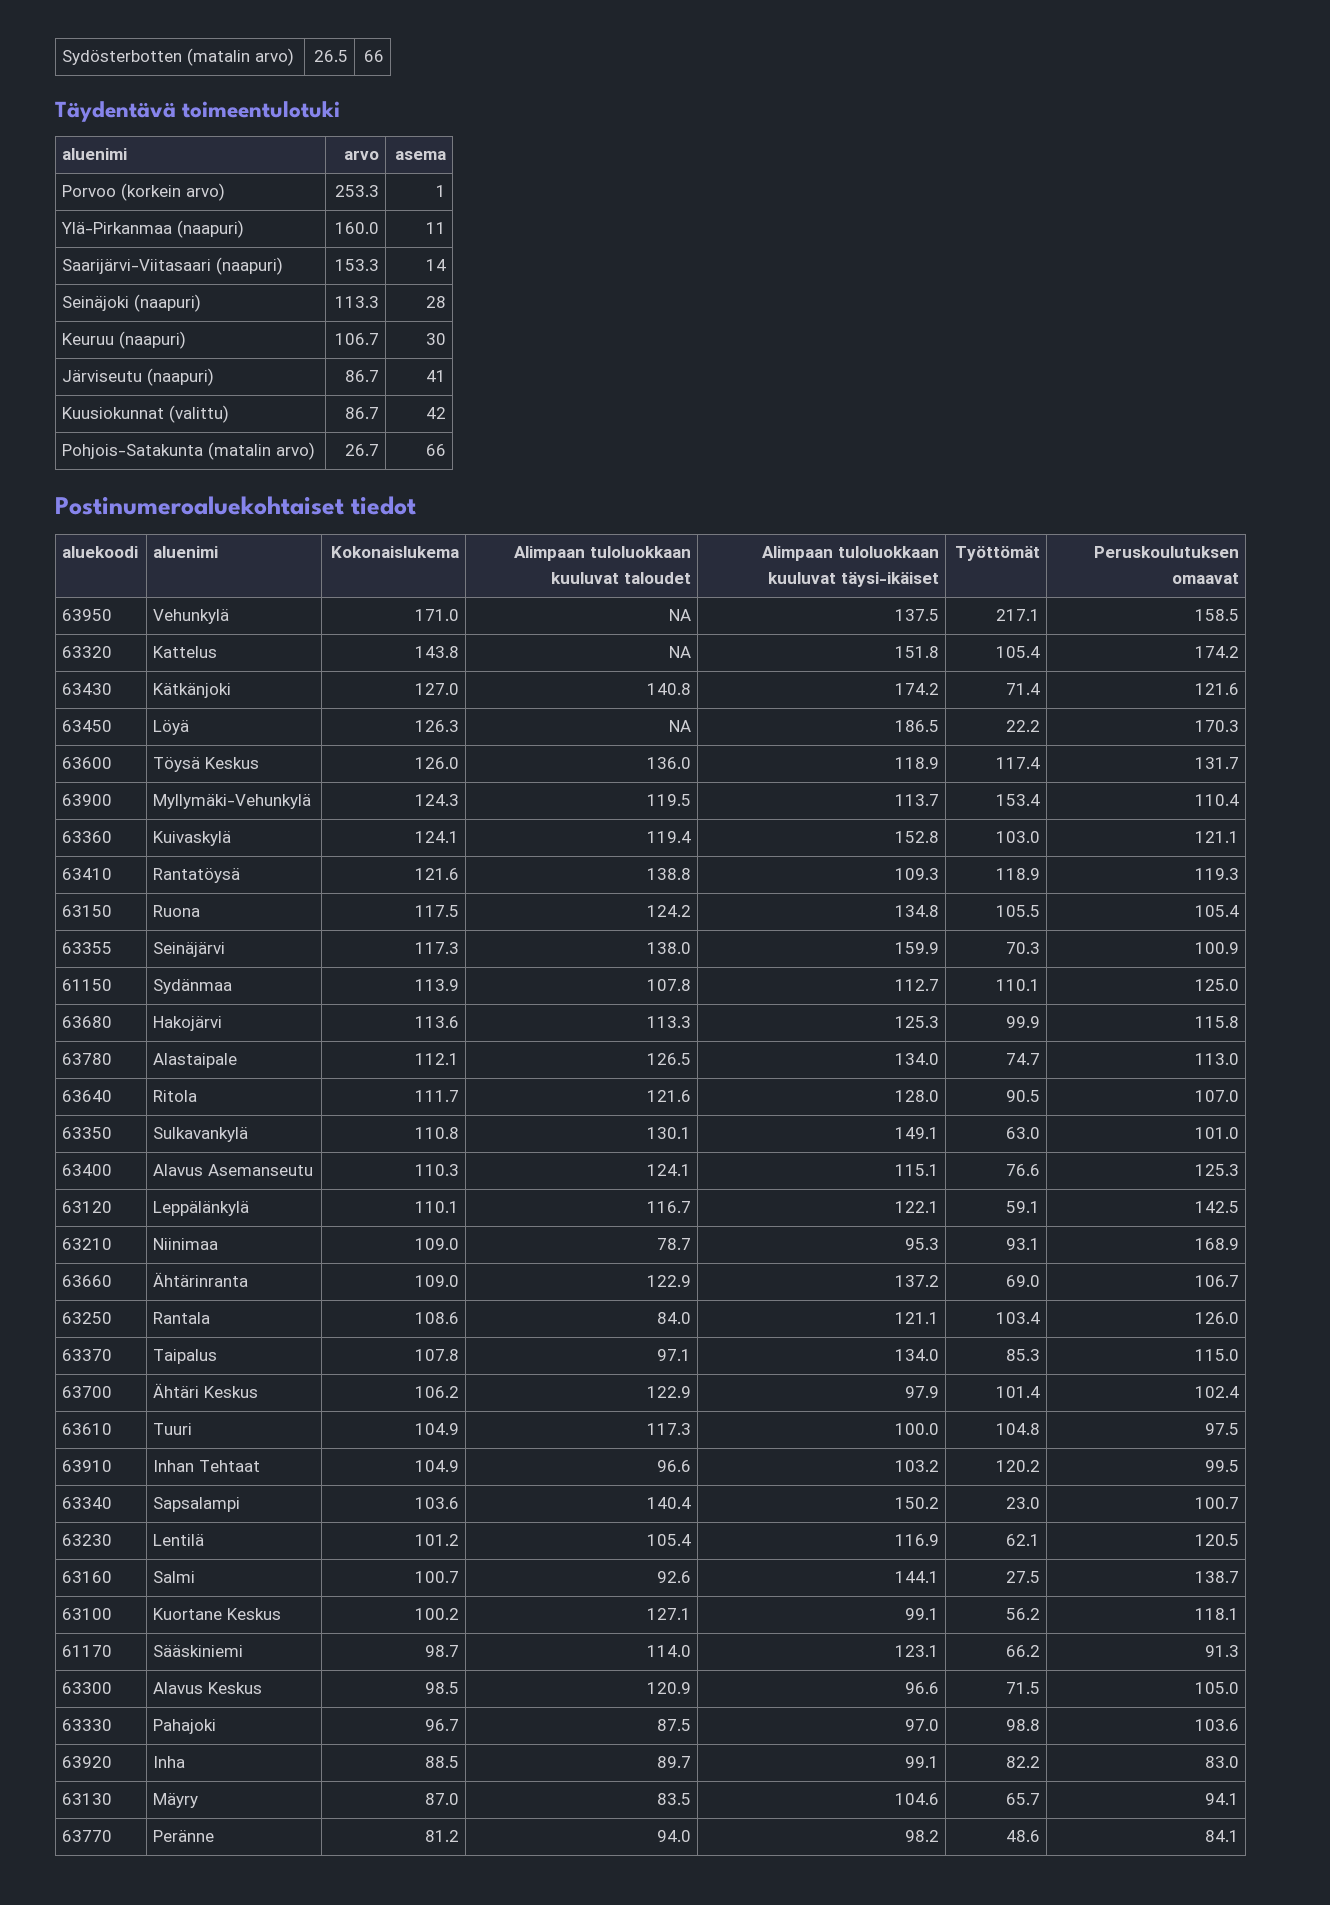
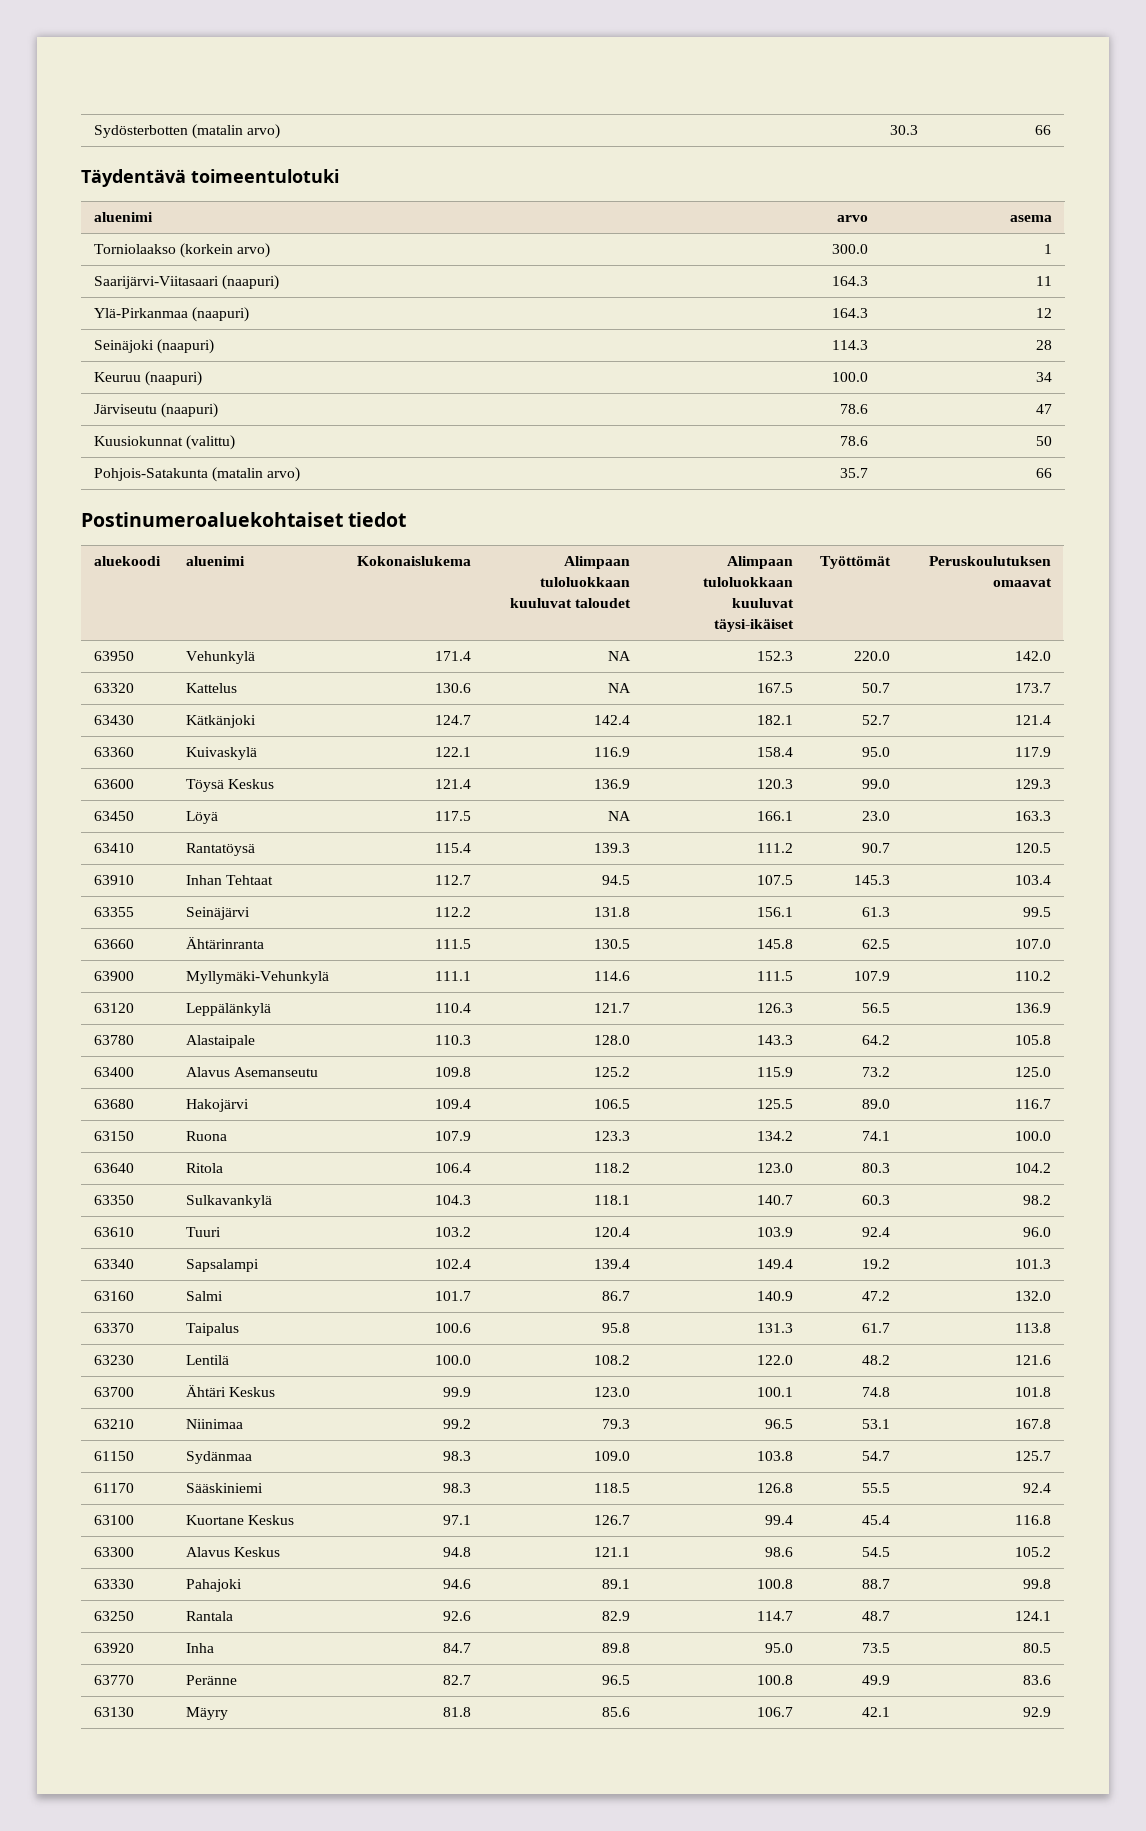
[313,50,348,62] 26.5 -> [890,125,919,135] 30.3
[62,185,117,197] Porvoo -> [93,244,176,254] Torniolaakso
[334,185,379,197] 253.3 -> [832,244,869,254] 300.0
[61,220,245,238] [334,222,379,234] [425,222,446,234] [62,257,284,275] [334,259,379,271] [425,259,446,271] Ylä-Pirkanmaa (naapuri) | 160.0 | 11 // Saarijärvi-Viitasaari (naapuri) | 153.3 | 14 -> [93,275,279,290] [832,276,869,286] [1036,276,1053,286] [93,307,249,322] [832,308,869,318] [1036,308,1053,318] Saarijärvi-Viitasaari (naapuri) | 164.3 | 11 // Ylä-Pirkanmaa (naapuri) | 164.3 | 12
[334,296,379,308] 113.3 -> [832,340,869,350] 114.3
[334,333,379,345] [425,333,446,345] 106.7 | 30 -> [832,372,869,382] [1036,372,1053,382] 100.0 | 34
[344,370,379,382] [425,370,446,382] 86.7 | 41 -> [840,404,869,414] [1036,404,1053,414] 78.6 | 47
[344,407,379,419] [425,407,446,419] 86.7 | 42 -> [840,436,869,446] [1036,436,1053,446] 78.6 | 50
[344,444,379,456] 26.7 -> [840,468,869,478] 35.7
[414,609,459,621] [668,609,691,621] [894,609,939,621] [995,609,1040,621] [1194,609,1239,621] 171.0 | NA | 137.5 | 217.1 | 158.5 -> [435,651,472,661] [608,651,632,661] [757,651,794,661] [854,651,891,661] [1015,651,1052,661] 171.4 | NA | 152.3 | 220.0 | 142.0
[414,646,459,658] [668,646,691,658] [894,646,939,658] [995,646,1040,658] [1194,646,1239,658] 143.8 | NA | 151.8 | 105.4 | 174.2 -> [435,683,472,693] [608,683,632,693] [757,683,794,693] [862,683,891,693] [1015,683,1052,693] 130.6 | NA | 167.5 | 50.7 | 173.7
[414,683,459,695] [646,683,691,695] [894,683,939,695] [1005,683,1040,695] [1194,683,1239,695] [62,720,113,732] [153,720,190,735] [414,720,459,732] [668,720,691,732] [894,720,939,732] [1005,720,1040,732] [1194,720,1239,732] [62,757,113,769] [153,757,260,772] [414,757,459,769] [646,757,691,769] [894,757,939,769] [995,757,1040,769] [1194,757,1239,769] [62,794,113,806] [153,794,312,809] [414,794,459,806] [646,794,691,806] [894,794,939,806] [995,794,1040,806] [1194,794,1239,806] [62,831,113,843] [153,831,232,846] [414,831,459,843] [646,831,691,843] [894,831,939,843] [995,831,1040,843] [1194,831,1239,843] [62,868,113,880] [153,868,241,883] [414,868,459,880] [646,868,691,880] [894,868,939,880] [995,868,1040,880] [1194,868,1239,880] [62,905,113,917] [153,905,201,917] [414,905,459,917] [646,905,691,917] [894,905,939,917] [995,905,1040,917] [1194,905,1239,917] [62,942,113,954] [153,942,226,957] [414,942,459,954] [646,942,691,954] [894,942,939,954] [1005,942,1040,954] [1194,942,1239,954] [62,979,113,991] [153,979,233,994] [414,979,459,991] [646,979,691,991] [894,979,939,991] [995,979,1040,991] [1194,979,1239,991] [62,1016,113,1028] [153,1016,223,1031] [414,1016,459,1028] [646,1016,691,1028] [894,1016,939,1028] [1005,1016,1040,1028] [1194,1016,1239,1028] [62,1053,113,1065] [153,1053,238,1068] [414,1053,459,1065] [646,1053,691,1065] [894,1053,939,1065] [1005,1053,1040,1065] [1194,1053,1239,1065] [62,1090,113,1102] [153,1090,198,1102] [414,1090,459,1102] [646,1090,691,1102] [894,1090,939,1102] [1005,1090,1040,1102] [1194,1090,1239,1102] [62,1127,113,1139] [153,1127,249,1142] [414,1127,459,1139] [646,1127,691,1139] [894,1127,939,1139] [1005,1127,1040,1139] [1194,1127,1239,1139] [62,1164,113,1176] [153,1164,314,1176] [414,1164,459,1176] [646,1164,691,1176] [894,1164,939,1176] [1005,1164,1040,1176] [1194,1164,1239,1176] [62,1201,113,1213] [153,1201,250,1216] [414,1201,459,1213] [646,1201,691,1213] [894,1201,939,1213] [1005,1201,1040,1213] [1194,1201,1239,1213] [62,1238,113,1250] [153,1238,219,1250] [414,1238,459,1250] [656,1238,691,1250] [904,1238,939,1250] [1005,1238,1040,1250] [1194,1238,1239,1250] [62,1275,113,1287] [153,1272,249,1287] [414,1275,459,1287] [646,1275,691,1287] [894,1275,939,1287] [1005,1275,1040,1287] [1194,1275,1239,1287] [62,1312,113,1324] [153,1312,211,1324] [414,1312,459,1324] [656,1312,691,1324] [894,1312,939,1324] [995,1312,1040,1324] [1194,1312,1239,1324] [62,1349,113,1361] [153,1349,218,1364] [414,1349,459,1361] [656,1349,691,1361] [894,1349,939,1361] [1005,1349,1040,1361] [1194,1349,1239,1361] [62,1386,113,1398] [153,1383,259,1398] [414,1386,459,1398] [646,1386,691,1398] [904,1386,939,1398] [995,1386,1040,1398] [1194,1386,1239,1398] [62,1423,113,1435] [153,1423,193,1435] [414,1423,459,1435] [646,1423,691,1435] [894,1423,939,1435] [995,1423,1040,1435] [1204,1423,1239,1435] [62,1460,113,1472] [153,1460,261,1472] [414,1460,459,1472] [656,1460,691,1472] [894,1460,939,1472] [995,1460,1040,1472] [1204,1460,1239,1472] [62,1497,113,1509] [153,1497,241,1512] [414,1497,459,1509] [646,1497,691,1509] [894,1497,939,1509] [1005,1497,1040,1509] [1194,1497,1239,1509] [62,1534,113,1546] [153,1534,205,1546] [414,1534,459,1546] [646,1534,691,1546] [894,1534,939,1546] [1005,1534,1040,1546] [1194,1534,1239,1546] [62,1571,113,1583] [153,1571,196,1583] [414,1571,459,1583] [656,1571,691,1583] [894,1571,939,1583] [1005,1571,1040,1583] [1194,1571,1239,1583] [62,1608,113,1620] [153,1608,282,1620] [414,1608,459,1620] [646,1608,691,1620] [904,1608,939,1620] [1005,1608,1040,1620] [1194,1608,1239,1620] [62,1645,113,1657] [153,1645,244,1657] [424,1645,459,1657] [646,1645,691,1657] [894,1645,939,1657] [1005,1645,1040,1657] [1204,1645,1239,1657] [62,1682,113,1694] [153,1682,263,1694] [424,1682,459,1694] [646,1682,691,1694] [904,1682,939,1694] [1005,1682,1040,1694] [1194,1682,1239,1694] [62,1719,113,1731] [153,1719,217,1734] [424,1719,459,1731] [656,1719,691,1731] [904,1719,939,1731] [1005,1719,1040,1731] [1194,1719,1239,1731] [62,1756,113,1768] [153,1756,186,1768] [424,1756,459,1768] [656,1756,691,1768] [904,1756,939,1768] [1005,1756,1040,1768] [1204,1756,1239,1768] [62,1793,113,1805] [153,1793,199,1808] [424,1793,459,1805] [656,1793,691,1805] [894,1793,939,1805] [1005,1793,1040,1805] [1204,1793,1239,1805] [62,1830,113,1842] [153,1830,215,1842] [424,1830,459,1842] [656,1830,691,1842] [904,1830,939,1842] [1005,1830,1040,1842] [1204,1830,1239,1842] 127.0 | 140.8 | 174.2 | 71.4 | 121.6 // 63450 | Löyä | 126.3 | NA | 186.5 | 22.2 | 170.3 // 63600 | Töysä Keskus | 126.0 | 136.0 | 118.9 | 117.4 | 131.7 // 63900 | Myllymäki-Vehunkylä | 124.3 | 119.5 | 113.7 | 153.4 | 110.4 // 63360 | Kuivaskylä | 124.1 | 119.4 | 152.8 | 103.0 | 121.1 // 63410 | Rantatöysä | 121.6 | 138.8 | 109.3 | 118.9 | 119.3 // 63150 | Ruona | 117.5 | 124.2 | 134.8 | 105.5 | 105.4 // 63355 | Seinäjärvi | 117.3 | 138.0 | 159.9 | 70.3 | 100.9 // 61150 | Sydänmaa | 113.9 | 107.8 | 112.7 | 110.1 | 125.0 // 63680 | Hakojärvi | 113.6 | 113.3 | 125.3 | 99.9 | 115.8 // 63780 | Alastaipale | 112.1 | 126.5 | 134.0 | 74.7 | 113.0 // 63640 | Ritola | 111.7 | 121.6 | 128.0 | 90.5 | 107.0 // 63350 | Sulkavankylä | 110.8 | 130.1 | 149.1 | 63.0 | 101.0 // 63400 | Alavus Asemanseutu | 110.3 | 124.1 | 115.1 | 76.6 | 125.3 // 63120 | Leppälänkylä | 110.1 | 116.7 | 122.1 | 59.1 | 142.5 // 63210 | Niinimaa | 109.0 | 78.7 | 95.3 | 93.1 | 168.9 // 63660 | Ähtärinranta | 109.0 | 122.9 | 137.2 | 69.0 | 106.7 // 63250 | Rantala | 108.6 | 84.0 | 121.1 | 103.4 | 126.0 // 63370 | Taipalus | 107.8 | 97.1 | 134.0 | 85.3 | 115.0 // 63700 | Ähtäri Keskus | 106.2 | 122.9 | 97.9 | 101.4 | 102.4 // 63610 | Tuuri | 104.9 | 117.3 | 100.0 | 104.8 | 97.5 // 63910 | Inhan Tehtaat | 104.9 | 96.6 | 103.2 | 120.2 | 99.5 // 63340 | Sapsalampi | 103.6 | 140.4 | 150.2 | 23.0 | 100.7 // 63230 | Lentilä | 101.2 | 105.4 | 116.9 | 62.1 | 120.5 // 63160 | Salmi | 100.7 | 92.6 | 144.1 | 27.5 | 138.7 // 63100 | Kuortane Keskus | 100.2 | 127.1 | 99.1 | 56.2 | 118.1 // 61170 | Sääskiniemi | 98.7 | 114.0 | 123.1 | 66.2 | 91.3 // 63300 | Alavus Keskus | 98.5 | 120.9 | 96.6 | 71.5 | 105.0 // 63330 | Pahajoki | 96.7 | 87.5 | 97.0 | 98.8 | 103.6 // 63920 | Inha | 88.5 | 89.7 | 99.1 | 82.2 | 83.0 // 63130 | Mäyry | 87.0 | 83.5 | 104.6 | 65.7 | 94.1 // 63770 | Peränne | 81.2 | 94.0 | 98.2 | 48.6 | 84.1 -> [435,715,472,725] [594,715,631,725] [757,715,794,725] [862,715,891,725] [1015,715,1052,725] [93,747,134,757] [185,747,257,760] [435,747,472,757] [594,747,631,757] [757,747,794,757] [862,747,891,757] [1015,747,1052,757] [93,779,134,789] [185,779,274,792] [435,779,472,789] [594,779,631,789] [757,779,794,789] [862,779,891,789] [1015,779,1052,789] [93,811,134,821] [185,811,218,824] [435,811,472,821] [608,811,632,821] [757,811,794,821] [862,811,891,821] [1015,811,1052,821] [93,843,134,853] [185,843,255,856] [435,843,472,853] [594,843,631,853] [757,843,794,853] [862,843,891,853] [1015,843,1052,853] [93,875,134,885] [185,875,273,885] [435,875,472,885] [602,875,631,885] [757,875,794,885] [854,875,891,885] [1015,875,1052,885] [93,907,134,917] [185,907,250,920] [435,907,472,917] [594,907,631,917] [757,907,794,917] [862,907,891,917] [1023,907,1052,917] [93,939,134,949] [185,937,264,949] [435,939,472,949] [594,939,631,949] [757,939,794,949] [862,939,891,949] [1015,939,1052,949] [93,971,134,981] [185,971,329,984] [435,971,472,981] [594,971,631,981] [757,971,794,981] [854,971,891,981] [1015,971,1052,981] [93,1003,134,1013] [185,1003,271,1016] [435,1003,472,1013] [594,1003,631,1013] [757,1003,794,1013] [862,1003,891,1013] [1015,1003,1052,1013] [93,1035,134,1045] [185,1035,255,1048] [435,1035,472,1045] [594,1035,631,1045] [757,1035,794,1045] [862,1035,891,1045] [1015,1035,1052,1045] [93,1067,134,1077] [185,1067,318,1077] [435,1067,472,1077] [594,1067,631,1077] [757,1067,794,1077] [862,1067,891,1077] [1015,1067,1052,1077] [93,1099,134,1109] [185,1099,249,1112] [435,1099,472,1109] [594,1099,631,1109] [757,1099,794,1109] [862,1099,891,1109] [1015,1099,1052,1109] [93,1131,134,1141] [185,1131,227,1141] [435,1131,472,1141] [594,1131,631,1141] [757,1131,794,1141] [862,1131,891,1141] [1015,1131,1052,1141] [93,1163,134,1173] [185,1163,223,1173] [435,1163,472,1173] [594,1163,631,1173] [757,1163,794,1173] [862,1163,891,1173] [1015,1163,1052,1173] [93,1195,134,1205] [185,1195,272,1208] [435,1195,472,1205] [594,1195,631,1205] [757,1195,794,1205] [862,1195,891,1205] [1023,1195,1052,1205] [93,1227,134,1237] [185,1227,221,1237] [435,1227,472,1237] [594,1227,631,1237] [757,1227,794,1237] [862,1227,891,1237] [1023,1227,1052,1237] [93,1259,134,1269] [185,1259,259,1272] [435,1259,472,1269] [594,1259,631,1269] [757,1259,794,1269] [862,1259,891,1269] [1015,1259,1052,1269] [93,1291,134,1301] [185,1291,223,1301] [435,1291,472,1301] [602,1291,631,1301] [757,1291,794,1301] [862,1291,891,1301] [1015,1291,1052,1301] [93,1323,134,1333] [185,1323,239,1336] [435,1323,472,1333] [602,1323,631,1333] [757,1323,794,1333] [862,1323,891,1333] [1015,1323,1052,1333] [93,1355,134,1365] [185,1355,229,1365] [435,1355,472,1365] [594,1355,631,1365] [757,1355,794,1365] [862,1355,891,1365] [1015,1355,1052,1365] [93,1387,134,1397] [185,1385,275,1397] [443,1387,472,1397] [594,1387,631,1397] [757,1387,794,1397] [862,1387,891,1397] [1015,1387,1052,1397] [93,1419,134,1429] [185,1419,243,1429] [443,1419,472,1429] [602,1419,631,1429] [765,1419,794,1429] [862,1419,891,1429] [1015,1419,1052,1429] [93,1451,134,1461] [185,1451,252,1464] [443,1451,472,1461] [594,1451,631,1461] [757,1451,794,1461] [862,1451,891,1461] [1015,1451,1052,1461] [93,1483,134,1493] [185,1483,263,1493] [443,1483,472,1493] [594,1483,631,1493] [757,1483,794,1493] [862,1483,891,1493] [1023,1483,1052,1493] [93,1515,134,1525] [185,1515,294,1525] [443,1515,472,1525] [594,1515,631,1525] [765,1515,794,1525] [862,1515,891,1525] [1015,1515,1052,1525] [93,1547,134,1557] [185,1547,280,1557] [443,1547,472,1557] [594,1547,631,1557] [765,1547,794,1557] [862,1547,891,1557] [1015,1547,1052,1557] [93,1579,134,1589] [185,1579,242,1592] [443,1579,472,1589] [602,1579,631,1589] [757,1579,794,1589] [862,1579,891,1589] [1023,1579,1052,1589] [93,1611,134,1621] [185,1611,233,1621] [443,1611,472,1621] [602,1611,631,1621] [757,1611,794,1621] [862,1611,891,1621] [1015,1611,1052,1621] [93,1643,134,1653] [185,1643,214,1653] [443,1643,472,1653] [602,1643,631,1653] [765,1643,794,1653] [862,1643,891,1653] [1023,1643,1052,1653] [93,1675,134,1685] [185,1675,237,1685] [443,1675,472,1685] [602,1675,631,1685] [757,1675,794,1685] [862,1675,891,1685] [1023,1675,1052,1685] [93,1707,134,1717] [185,1707,228,1720] [443,1707,472,1717] [602,1707,631,1717] [757,1707,794,1717] [862,1707,891,1717] [1023,1707,1052,1717] 124.7 | 142.4 | 182.1 | 52.7 | 121.4 // 63360 | Kuivaskylä | 122.1 | 116.9 | 158.4 | 95.0 | 117.9 // 63600 | Töysä Keskus | 121.4 | 136.9 | 120.3 | 99.0 | 129.3 // 63450 | Löyä | 117.5 | NA | 166.1 | 23.0 | 163.3 // 63410 | Rantatöysä | 115.4 | 139.3 | 111.2 | 90.7 | 120.5 // 63910 | Inhan Tehtaat | 112.7 | 94.5 | 107.5 | 145.3 | 103.4 // 63355 | Seinäjärvi | 112.2 | 131.8 | 156.1 | 61.3 | 99.5 // 63660 | Ähtärinranta | 111.5 | 130.5 | 145.8 | 62.5 | 107.0 // 63900 | Myllymäki-Vehunkylä | 111.1 | 114.6 | 111.5 | 107.9 | 110.2 // 63120 | Leppälänkylä | 110.4 | 121.7 | 126.3 | 56.5 | 136.9 // 63780 | Alastaipale | 110.3 | 128.0 | 143.3 | 64.2 | 105.8 // 63400 | Alavus Asemanseutu | 109.8 | 125.2 | 115.9 | 73.2 | 125.0 // 63680 | Hakojärvi | 109.4 | 106.5 | 125.5 | 89.0 | 116.7 // 63150 | Ruona | 107.9 | 123.3 | 134.2 | 74.1 | 100.0 // 63640 | Ritola | 106.4 | 118.2 | 123.0 | 80.3 | 104.2 // 63350 | Sulkavankylä | 104.3 | 118.1 | 140.7 | 60.3 | 98.2 // 63610 | Tuuri | 103.2 | 120.4 | 103.9 | 92.4 | 96.0 // 63340 | Sapsalampi | 102.4 | 139.4 | 149.4 | 19.2 | 101.3 // 63160 | Salmi | 101.7 | 86.7 | 140.9 | 47.2 | 132.0 // 63370 | Taipalus | 100.6 | 95.8 | 131.3 | 61.7 | 113.8 // 63230 | Lentilä | 100.0 | 108.2 | 122.0 | 48.2 | 121.6 // 63700 | Ähtäri Keskus | 99.9 | 123.0 | 100.1 | 74.8 | 101.8 // 63210 | Niinimaa | 99.2 | 79.3 | 96.5 | 53.1 | 167.8 // 61150 | Sydänmaa | 98.3 | 109.0 | 103.8 | 54.7 | 125.7 // 61170 | Sääskiniemi | 98.3 | 118.5 | 126.8 | 55.5 | 92.4 // 63100 | Kuortane Keskus | 97.1 | 126.7 | 99.4 | 45.4 | 116.8 // 63300 | Alavus Keskus | 94.8 | 121.1 | 98.6 | 54.5 | 105.2 // 63330 | Pahajoki | 94.6 | 89.1 | 100.8 | 88.7 | 99.8 // 63250 | Rantala | 92.6 | 82.9 | 114.7 | 48.7 | 124.1 // 63920 | Inha | 84.7 | 89.8 | 95.0 | 73.5 | 80.5 // 63770 | Peränne | 82.7 | 96.5 | 100.8 | 49.9 | 83.6 // 63130 | Mäyry | 81.8 | 85.6 | 106.7 | 42.1 | 92.9

